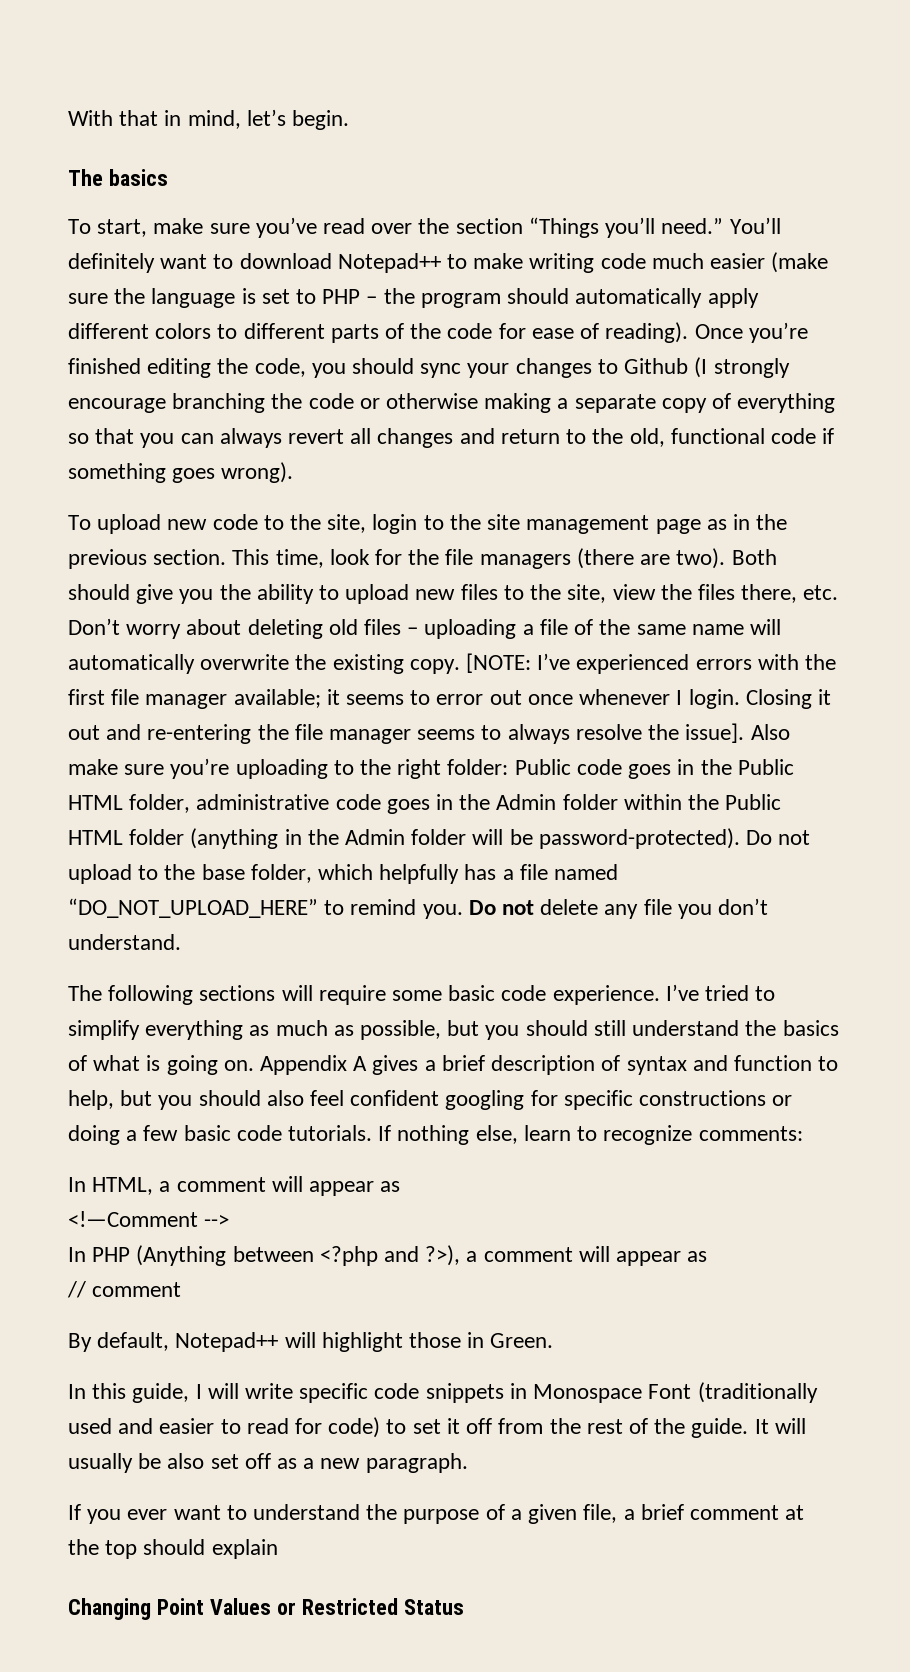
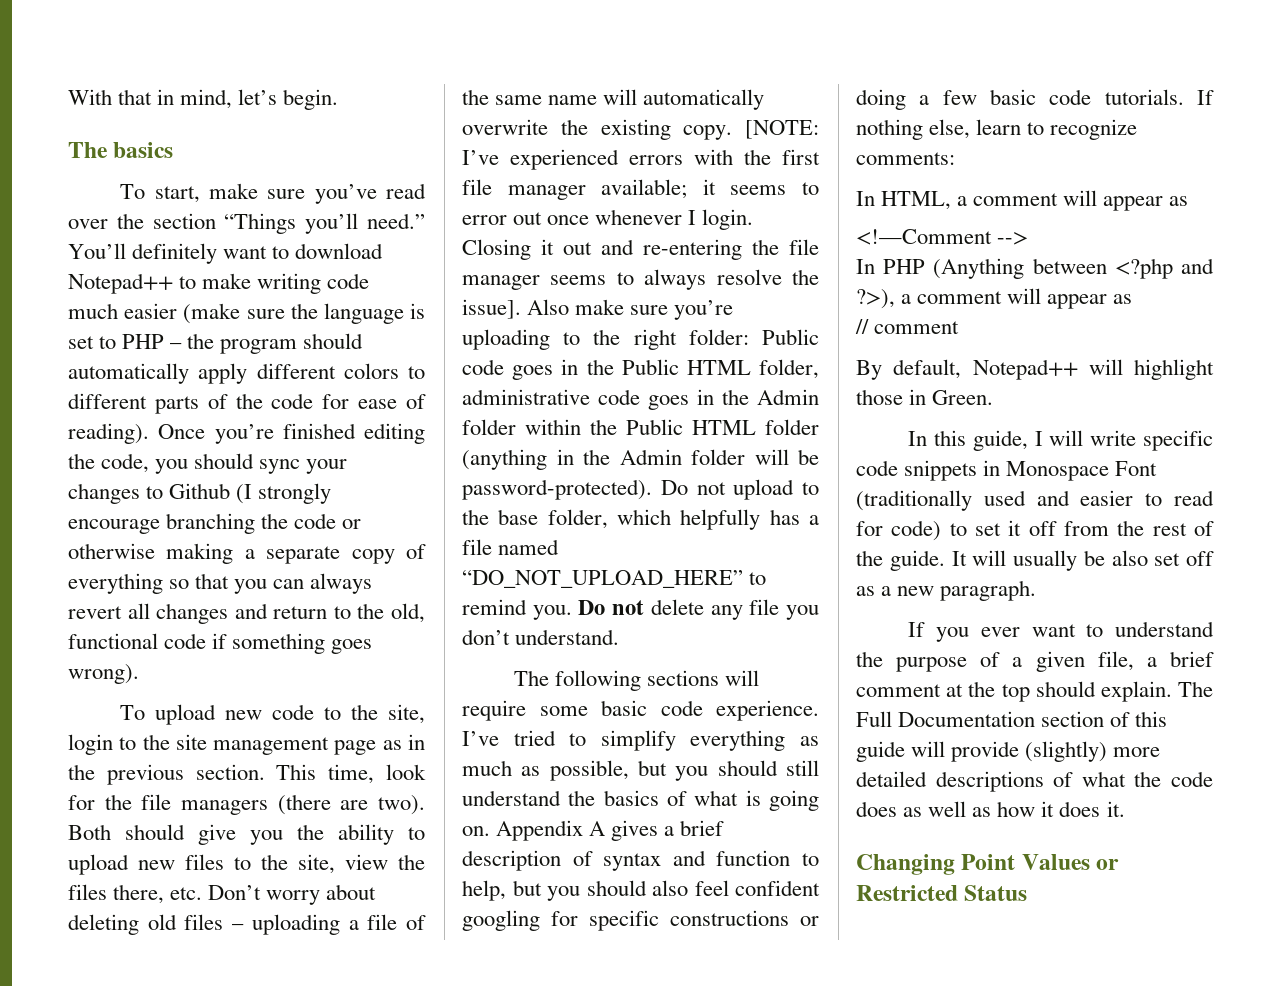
[211,1539,278,1559] explain -> [1100,681,1213,702] [856,711,1168,727] [856,741,1161,762] [856,771,1213,792] [856,801,1125,817] explain. The Full Documentation section of this guide will provide (slightly) more detailed descriptions of what the code does as well as how it does it.

